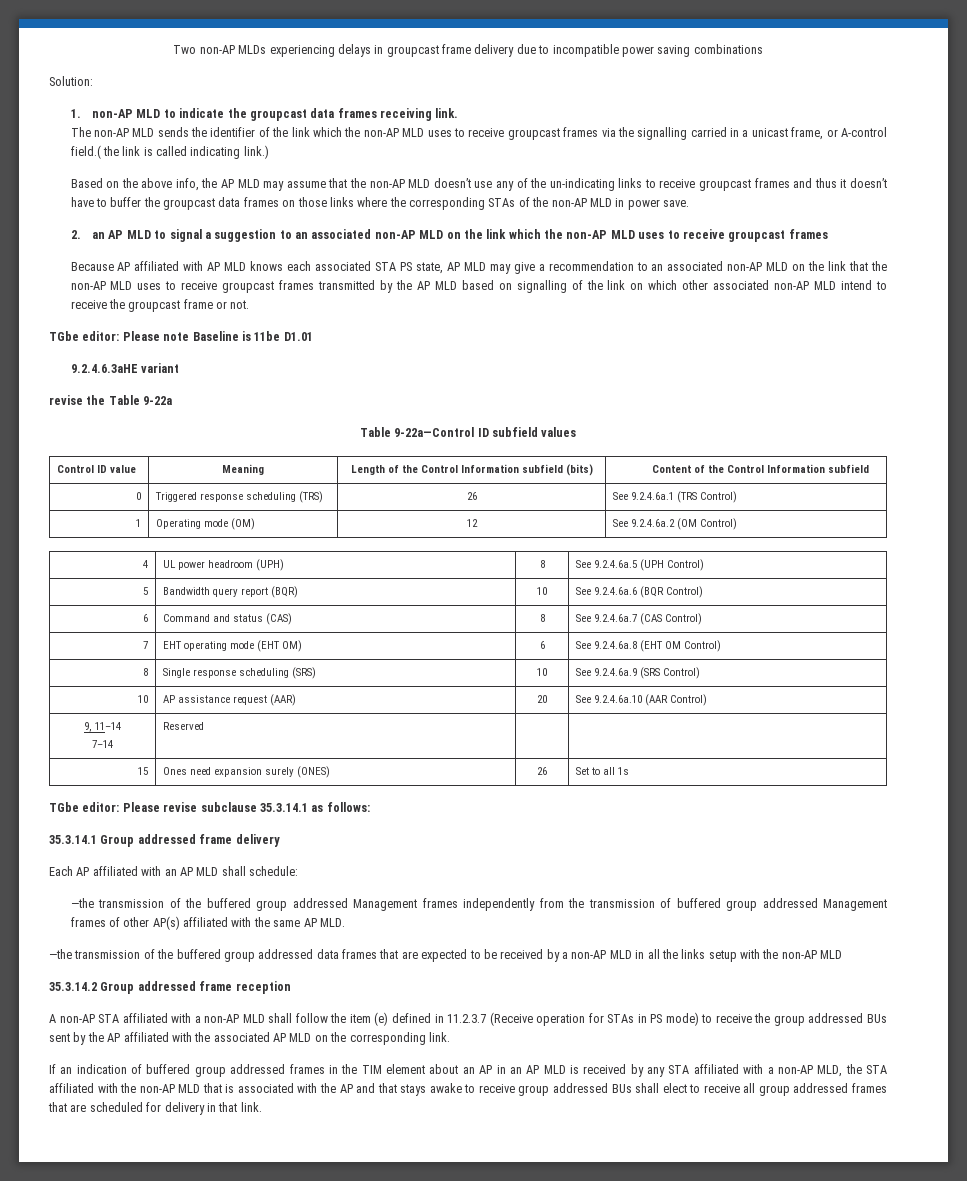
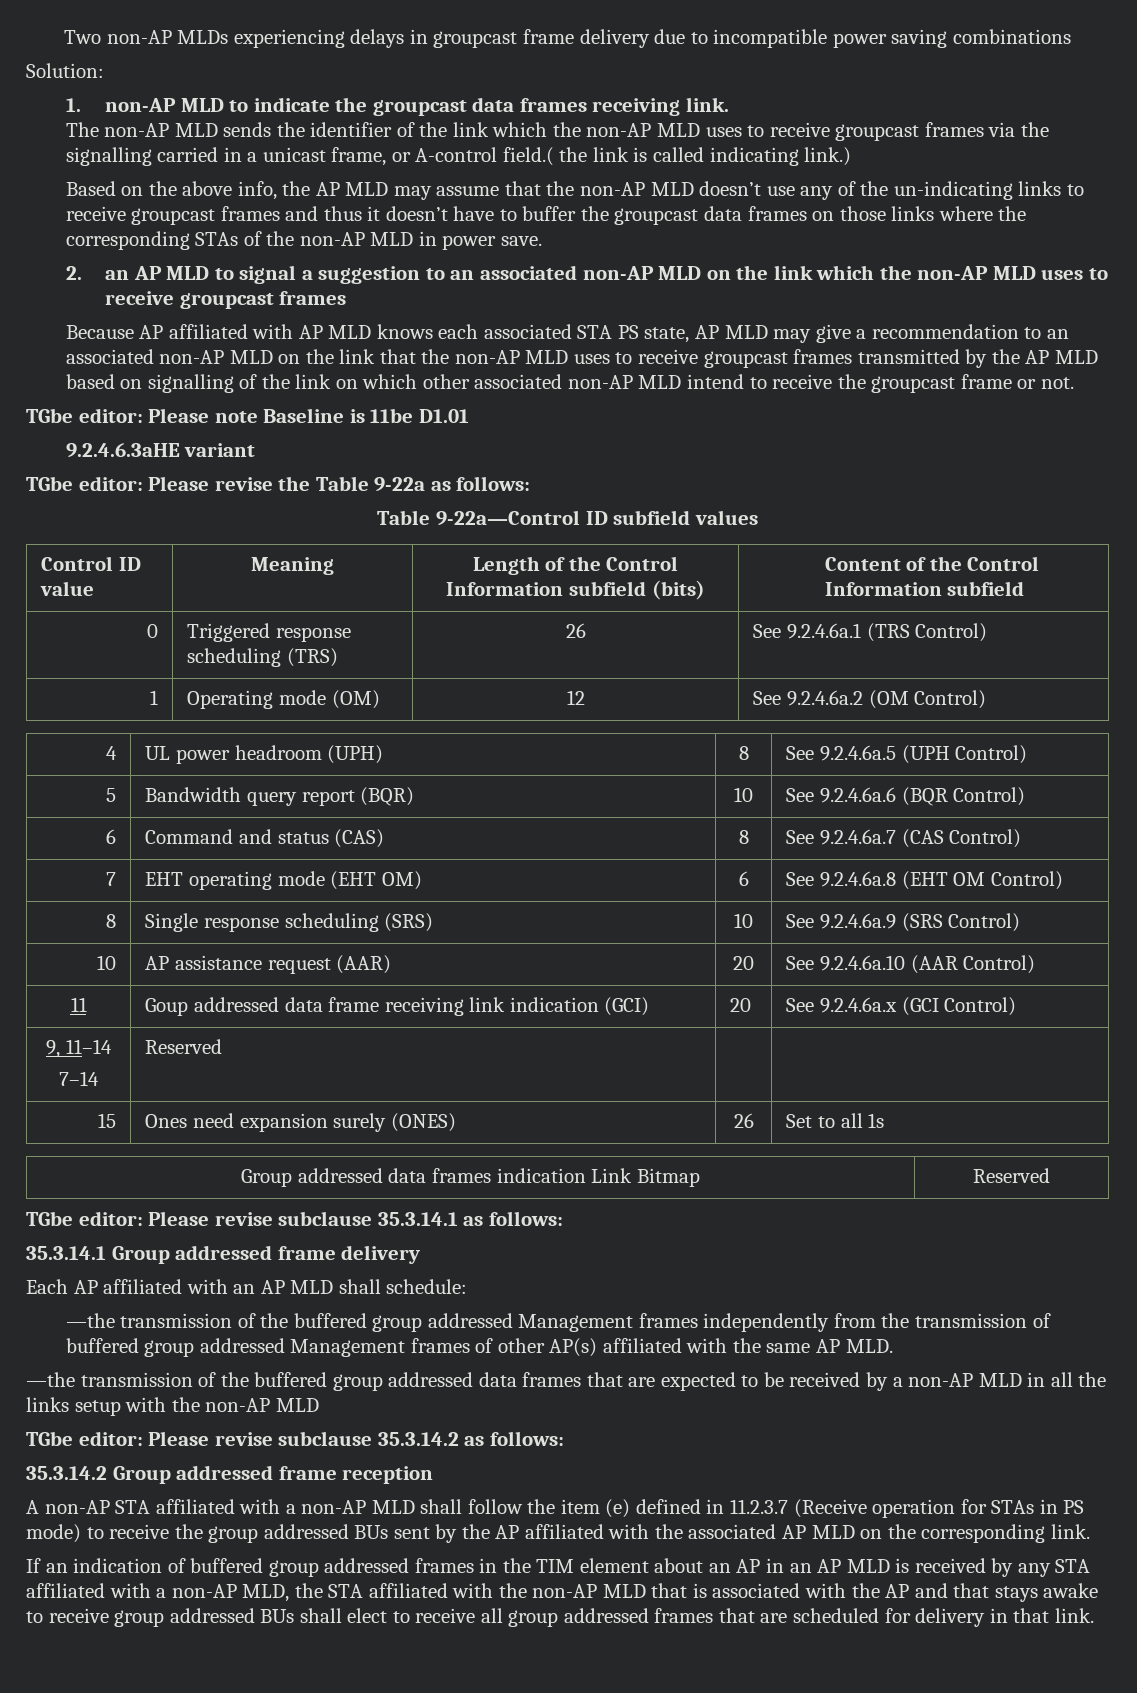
(179, 368) none -> [26,476,210,491] TGbe editor: Please
(173, 400) none -> [430,476,531,491] as follows:
(708, 700) none -> [70,997,87,1012] [145,997,650,1016] [730,998,752,1012] [786,997,1017,1016] // 11 | Goup addressed data frame receiving link indication (GCI) | 20 | See 9.2.4.6a.x (GCI Control)
(630, 771) none -> [241,1168,700,1187] [973,1168,1050,1183] // Group addressed data frames indication Link Bitmap | Reserved
(843, 954) none -> [26,1431,564,1446] // TGbe editor: Please revise subclause 35.3.14.2 as follows:

